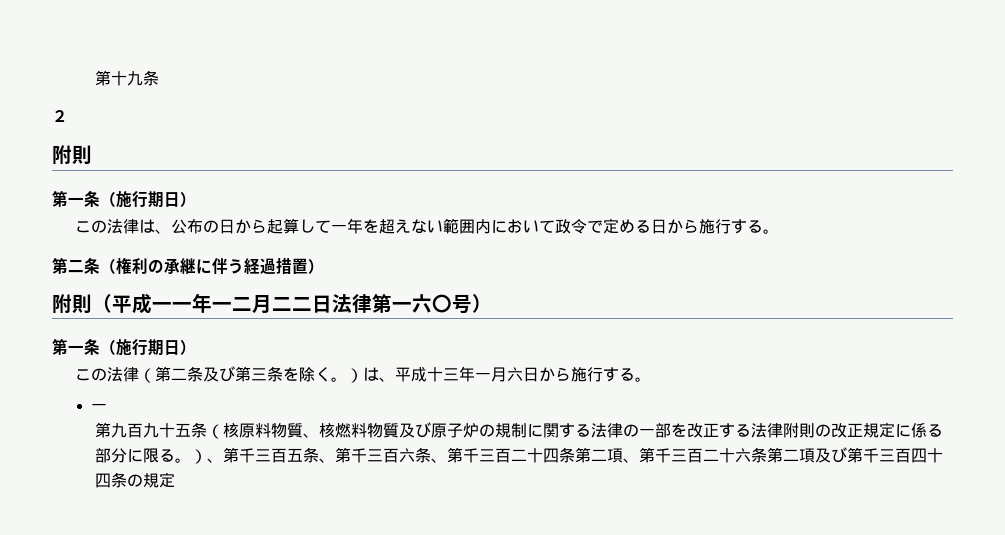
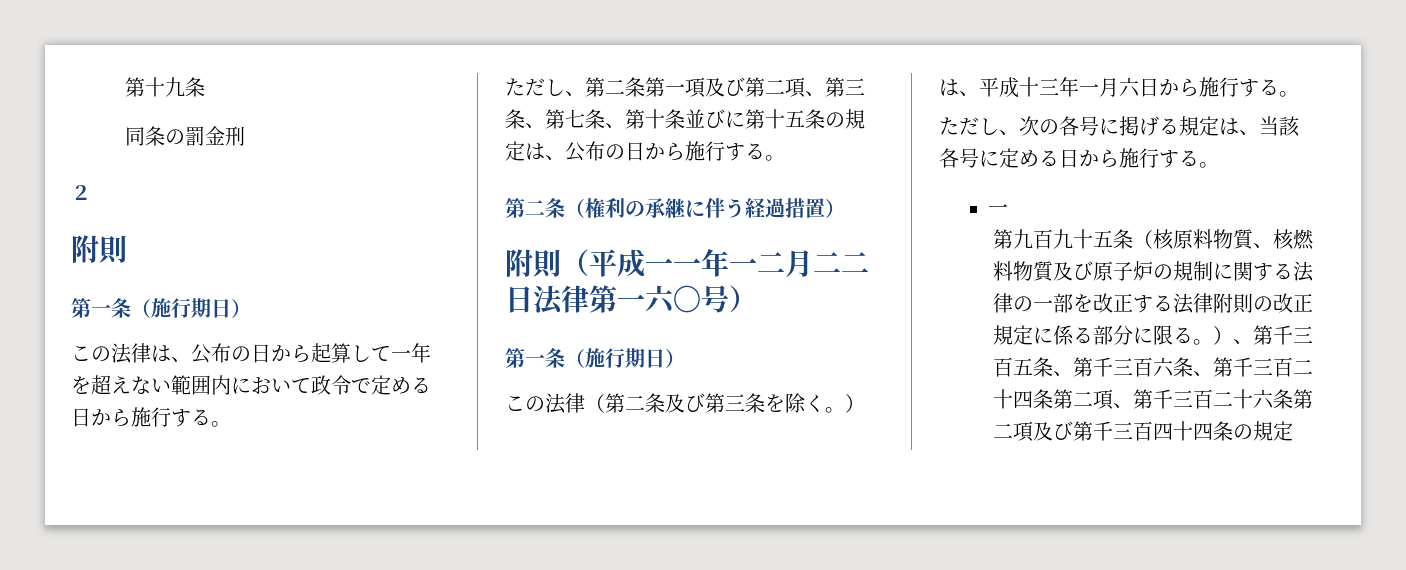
(160, 78) none -> [124,126,245,146] // 同条の罰金刑
(779, 231) none -> [505,77,865,98] [505,109,865,129] [505,141,785,162] // ただし、第二条第一項及び第二項、第三条、第七条、第十条並びに第十五条の規定は、公布の日から施行する。
(651, 379) none -> [939,116,1300,137] [939,148,1219,168] // ただし、次の各号に掲げる規定は、当該各号に定める日から施行する。

